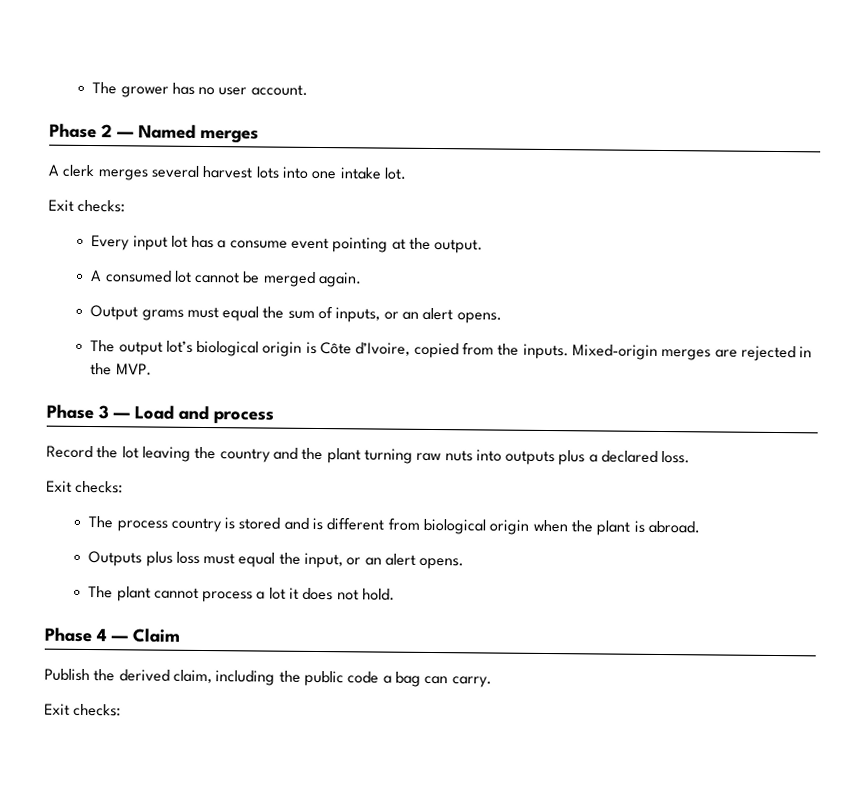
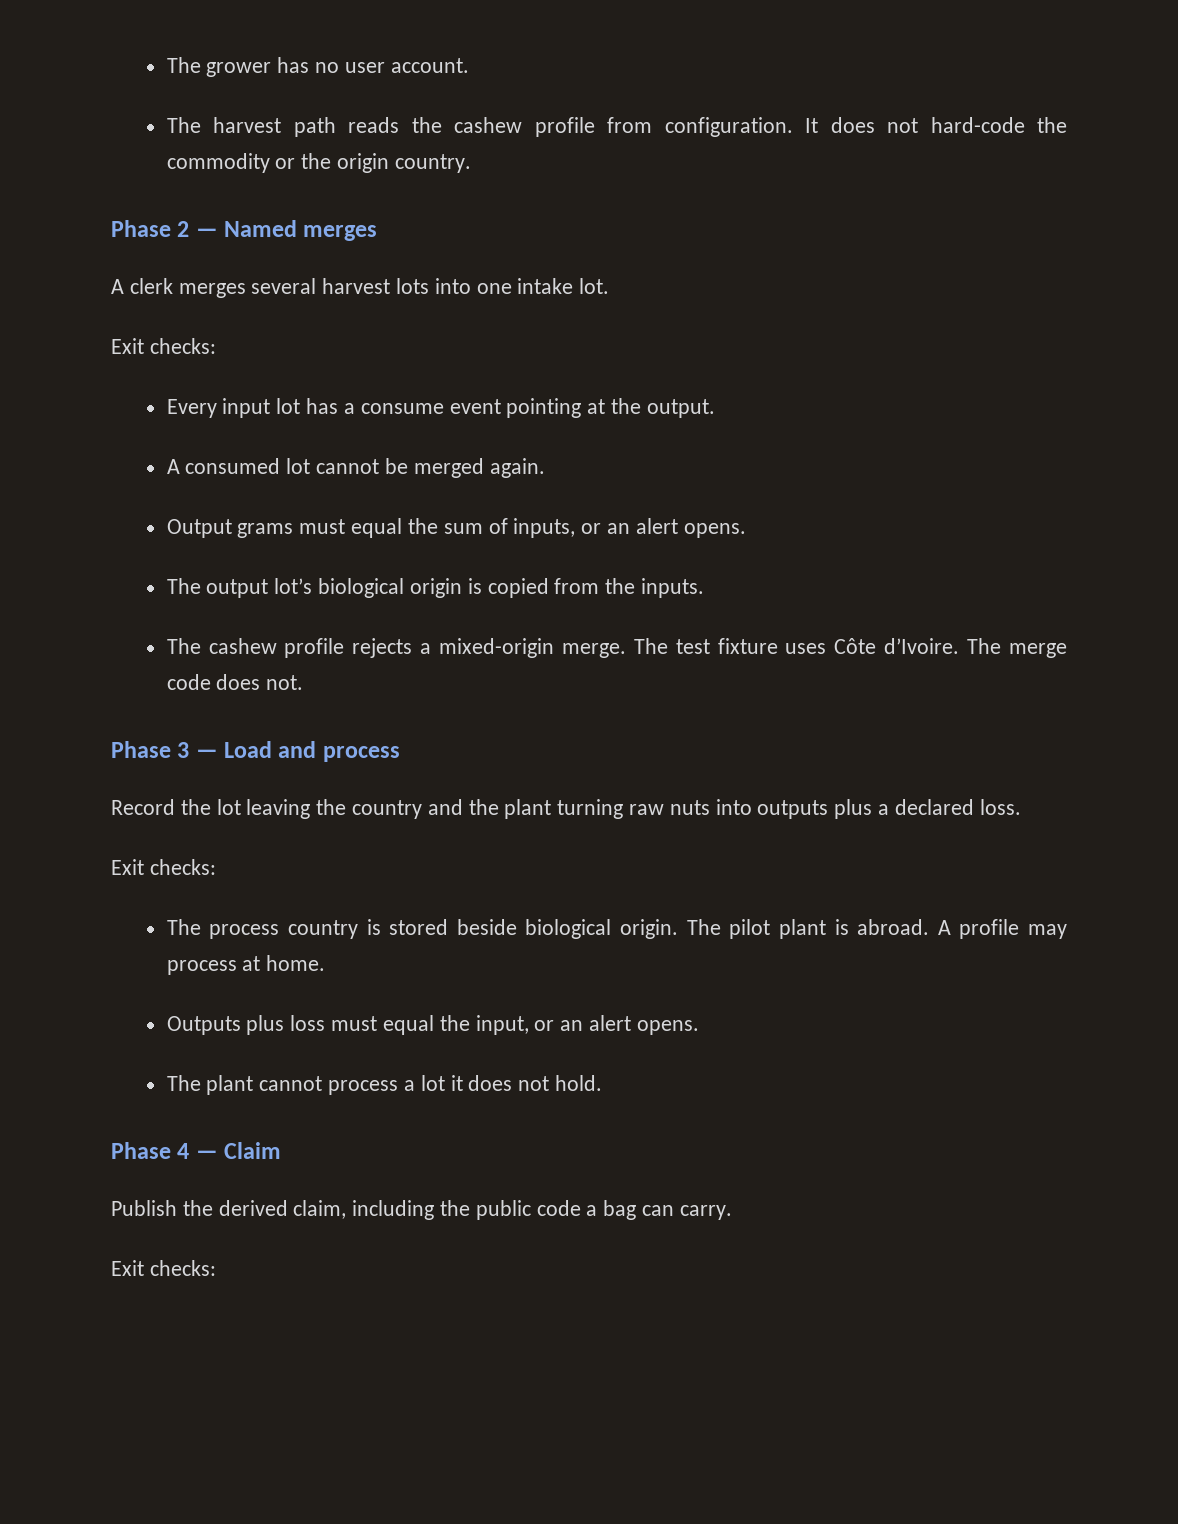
(308, 90) none -> [166,117,1068,137] [166,153,471,173] // The harvest path reads the cashew profile from configuration. It does not hard-code the commodity or the origin country.
[320,342,411,356] Côte d’Ivoire, -> (482, 586) none
[572,344,813,362] [90,363,152,376] Mixed-origin merges are rejected in the MVP. -> [166,638,1068,658] [166,674,304,690] // The cashew profile rejects a mixed-origin merge. The test fixture uses Côte d’Ivoire. The merge code does not.
[283,517,701,536] and is different from biological origin when the plant is abroad. -> [456,919,1068,939] [166,955,326,975] beside biological origin. The pilot plant is abroad. A profile may process at home.

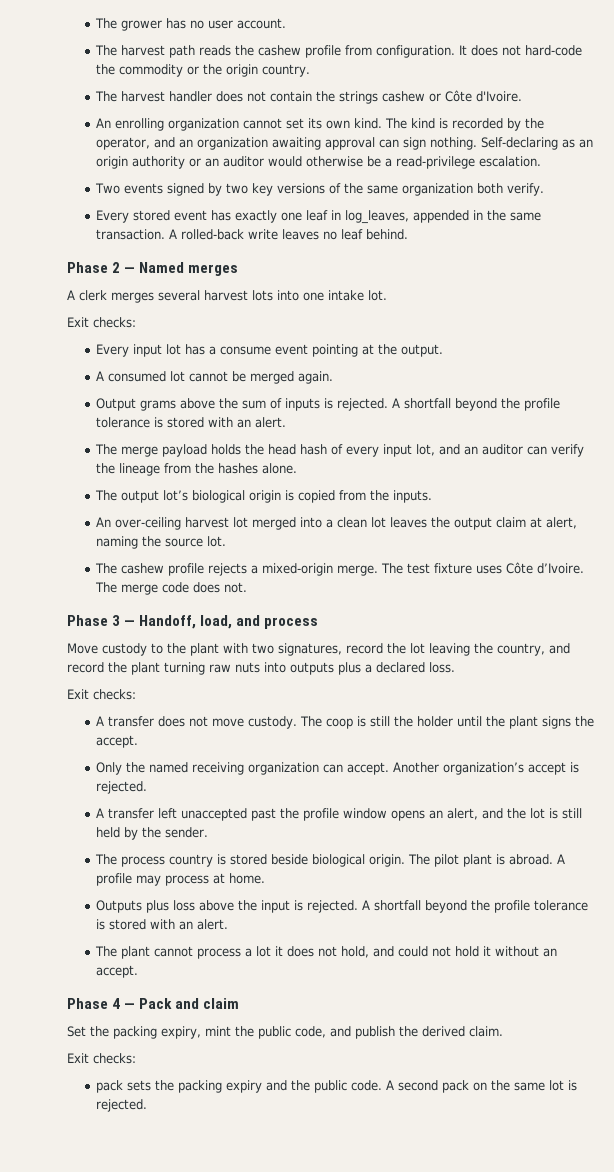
(471, 163) none -> [94,90,522,104] [95,118,544,131] [95,137,593,150] [95,156,541,169] [94,183,544,196] [95,210,541,224] [95,229,408,240] // The harvest handler does not contain the strings cashew or Côte d'Ivoire. // An enrolling organization cannot set its own kind. The kind is recorded by the operator, and an organization awaiting approval can sign nothing. Self-declaring as an origin authority or an auditor would otherwise be a read-privilege escalation. // Two events signed by two key versions of the same organization both verify. // Every stored event has exactly one leaf in log_leaves, appended in the same transaction. A rolled-back write leaves no leaf behind.
[299,518,403,538] must equal -> [179,398,215,409] above
[513,518,746,538] inputs, or an alert opens. -> [284,398,560,411] [95,417,286,428] [94,444,584,457] [95,463,297,476] inputs is rejected. A shortfall beyond the profile tolerance is stored with an alert. // The merge payload holds the head hash of every input lot, and an auditor can verify the lineage from the hashes alone.
(704, 588) none -> [95,517,577,530] [95,536,226,549] // An over-ceiling harvest lot merged into a clean lot leaves the output claim at alert, naming the source lot.
[224,741,273,758] Load -> [139,615,233,629] Handoff, load,
[111,799,175,815] Record -> [67,643,383,656] Move custody to the plant with two signatures, record
[352,799,463,819] country and -> [497,643,570,656] [67,662,104,673] country, and record
(216, 867) none -> [95,716,594,729] [95,735,138,748] [95,762,579,775] [95,781,147,794] [95,808,582,821] [95,827,208,840] // A transfer does not move custody. The coop is still the holder until the plant signs the accept. // Only the named receiving organization can accept. Another organization’s accept is rejected. // A transfer left unaccepted past the profile window opens an alert, and the lot is still held by the sender.
[331,1015,699,1035] must equal the input, or an alert opens. -> [198,900,588,913] [95,919,228,930] above the input is rejected. A shortfall beyond the profile tolerance is stored with an alert.
[554,1075,602,1091] [111,1142,282,1159] [111,1200,732,1220] [111,1260,216,1276] hold. // Phase 4 — Claim // Publish the derived claim, including the public code a bag can carry. // Exit checks: -> [340,946,557,958] [95,965,138,978] [67,998,240,1009] [67,1026,503,1039] [67,1053,136,1064] [95,1080,577,1093] [95,1099,147,1112] hold, and could not hold it without an accept. // Phase 4 — Pack and claim // Set the packing expiry, mint the public code, and publish the derived claim. // Exit checks: // pack sets the packing expiry and the public code. A second pack on the same lot is rejected.

